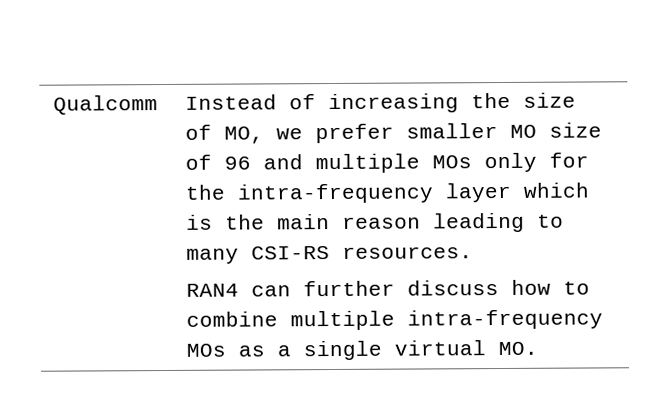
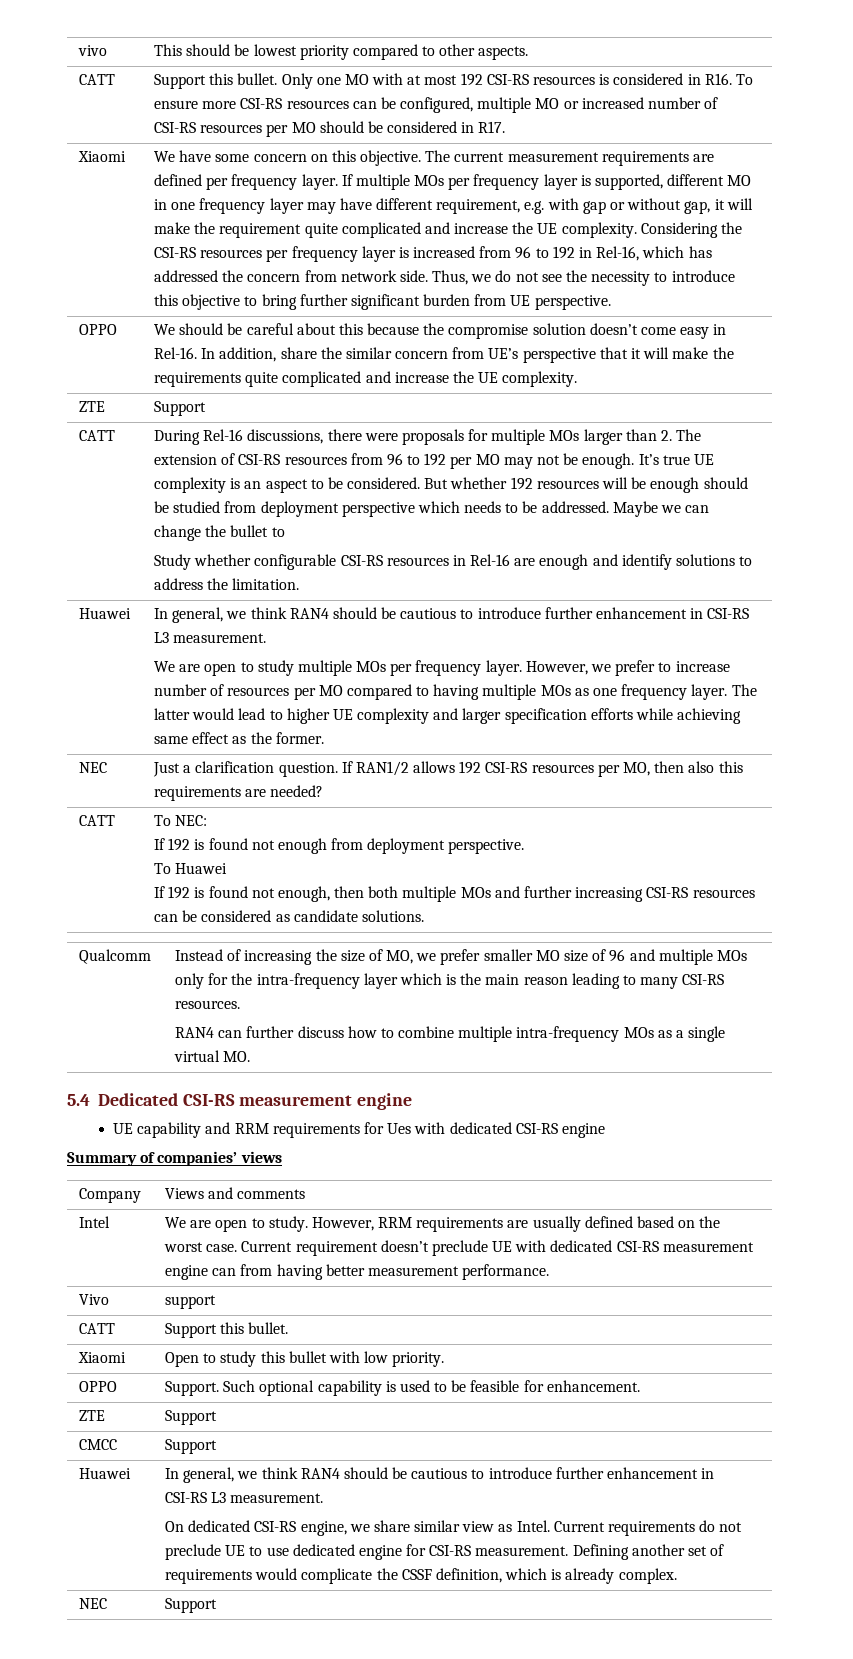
(52, 105) none -> [77,45,107,56] [153,44,529,60] [78,74,115,85] [153,73,753,89] [153,97,719,113] [153,121,506,137] [77,151,126,162] [153,150,715,166] [153,174,752,190] [153,198,753,214] [153,222,743,238] [153,246,712,262] [153,270,735,286] [153,294,611,310] [78,324,117,335] [153,323,727,339] [153,347,734,363] [153,371,578,387] [78,401,105,412] [153,401,206,416] [78,430,115,441] [153,429,702,445] [153,453,714,469] [153,477,748,493] [153,501,710,517] [153,525,285,541] [153,554,753,570] [153,578,300,590] [78,608,131,619] [153,607,750,623] [153,632,267,643] [153,660,730,676] [153,684,757,700] [153,708,742,724] [153,732,324,744] [78,762,107,773] [152,761,743,777] [153,785,324,801] [78,815,115,826] [153,815,208,826] [153,838,525,854] [153,863,228,874] [153,886,755,902] [153,910,424,922] vivo | This should be lowest priority compared to other aspects. // CATT | Support this bullet. Only one MO with at most 192 CSI-RS resources is considered in R16. To ensure more CSI-RS resources can be configured, multiple MO or increased number of CSI-RS resources per MO should be considered in R17. // Xiaomi | We have some concern on this objective. The current measurement requirements are defined per frequency layer. If multiple MOs per frequency layer is supported, different MO in one frequency layer may have different requirement, e.g. with gap or without gap, it will make the requirement quite complicated and increase the UE complexity. Considering the CSI-RS resources per frequency layer is increased from 96 to 192 in Rel-16, which has addressed the concern from network side. Thus, we do not see the necessity to introduce this objective to bring further significant burden from UE perspective. // OPPO | We should be careful about this because the compromise solution doesn’t come easy in Rel-16. In addition, share the similar concern from UE’s perspective that it will make the requirements quite complicated and increase the UE complexity. // ZTE | Support // CATT | During Rel-16 discussions, there were proposals for multiple MOs larger than 2. The extension of CSI-RS resources from 96 to 192 per MO may not be enough. It’s true UE complexity is an aspect to be considered. But whether 192 resources will be enough should be studied from deployment perspective which needs to be addressed. Maybe we can change the bullet to // Study whether configurable CSI-RS resources in Rel-16 are enough and identify solutions to address the limitation. // Huawei | In general, we think RAN4 should be cautious to introduce further enhancement in CSI-RS L3 measurement. // We are open to study multiple MOs per frequency layer. However, we prefer to increase number of resources per MO compared to having multiple MOs as one frequency layer. The latter would lead to higher UE complexity and larger specification efforts while achieving same effect as the former. // NEC | Just a clarification question. If RAN1/2 allows 192 CSI-RS resources per MO, then also this requirements are needed? // CATT | To NEC: // If 192 is found not enough from deployment perspective. // To Huawei // If 192 is found not enough, then both multiple MOs and further increasing CSI-RS resources can be considered as candidate solutions. //
(538, 348) none -> [67,1093,413,1110] [113,1122,605,1138] [67,1151,282,1166] [78,1188,141,1203] [164,1187,306,1199] [78,1216,110,1228] [164,1216,721,1232] [163,1240,754,1256] [164,1264,550,1280] [78,1294,109,1305] [164,1295,216,1309] [78,1323,115,1334] [164,1322,289,1338] [77,1352,126,1363] [164,1351,445,1367] [78,1381,117,1392] [164,1380,640,1396] [78,1410,105,1421] [164,1410,217,1425] [78,1439,117,1450] [164,1439,217,1454] [78,1468,131,1479] [164,1467,715,1483] [164,1492,324,1503] [164,1520,743,1536] [164,1544,725,1560] [164,1568,677,1584] [78,1598,107,1609] [164,1598,217,1613] // 5.4 Dedicated CSI-RS measurement engine // UE capability and RRM requirements for Ues with dedicated CSI-RS engine // Summary of companies’ views // Company | Views and comments // Intel | We are open to study. However, RRM requirements are usually defined based on the worst case. Current requirement doesn’t preclude UE with dedicated CSI-RS measurement engine can from having better measurement performance. // Vivo | support // CATT | Support this bullet. // Xiaomi | Open to study this bullet with low priority. // OPPO | Support. Such optional capability is used to be feasible for enhancement. // ZTE | Support // CMCC | Support // Huawei | In general, we think RAN4 should be cautious to introduce further enhancement in CSI-RS L3 measurement. // On dedicated CSI-RS engine, we share similar view as Intel. Current requirements do not preclude UE to use dedicated engine for CSI-RS measurement. Defining another set of requirements would complicate the CSSF definition, which is already complex. // NEC | Support

